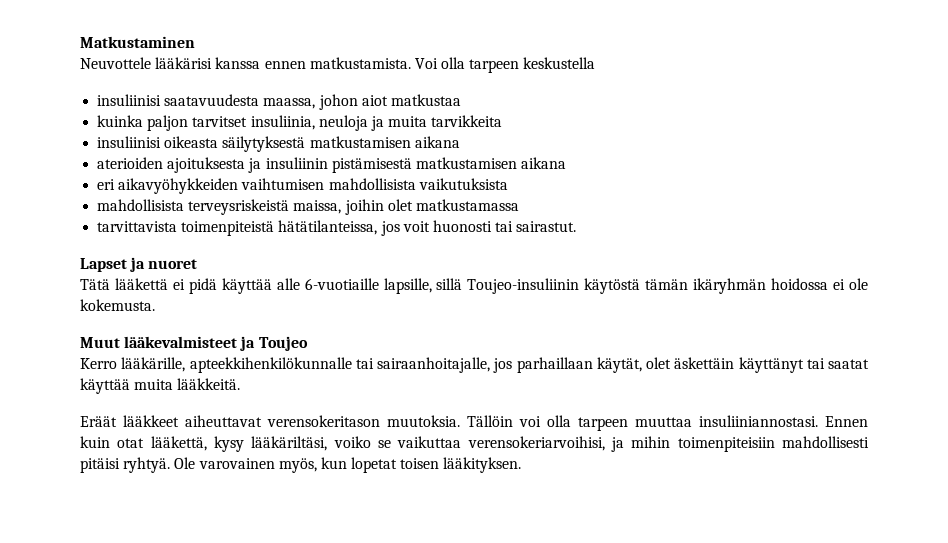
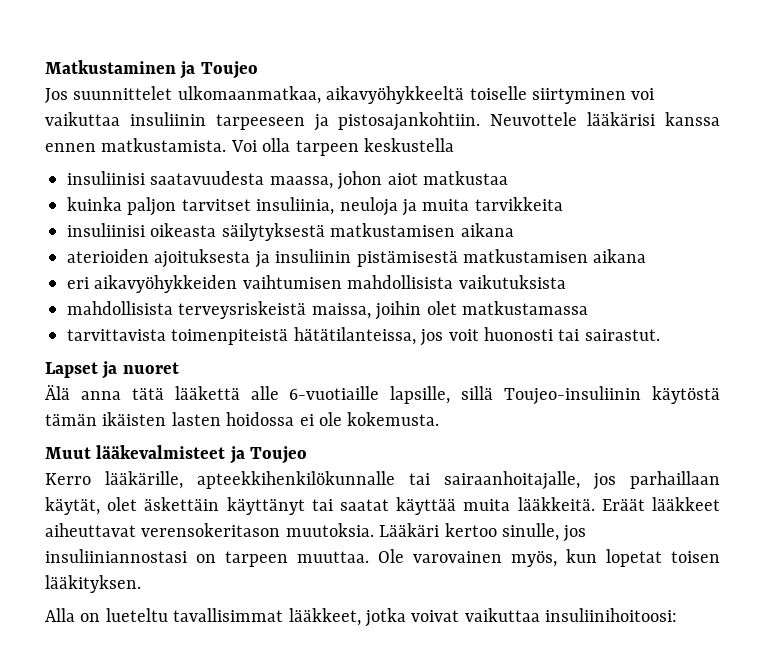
(195, 42) // -> [180,61,258,79] [45,86,655,104] [45,112,481,131] ja Toujeo // Jos suunnittelet ulkomaanmatkaa, aikavyöhykkeeltä toiselle siirtyminen voi vaikuttaa insuliinin tarpeeseen ja pistosajankohtiin.
[80,278,272,294] Tätä lääkettä ei pidä käyttää -> [45,384,240,400] Älä anna tätä lääkettä
[693,278,767,294] ikäryhmän -> [102,412,221,426] ikäisten lasten
(241, 384) // -> (595, 504) none
[467,415,868,431] [80,436,870,452] [80,457,171,473] Tällöin voi olla tarpeen muuttaa insuliiniannostasi. Ennen kuin otat lääkettä, kysy lääkäriltäsi, voiko se vaikuttaa verensokeriarvoihisi, ja mihin toimenpiteisiin mahdollisesti pitäisi ryhtyä. -> [379,523,587,542] [45,549,369,567] Lääkäri kertoo sinulle, jos insuliiniannostasi on tarpeen muuttaa.
(522, 465) none -> [45,608,678,627] // Alla on lueteltu tavallisimmat lääkkeet, jotka voivat vaikuttaa insuliinihoitoosi:

